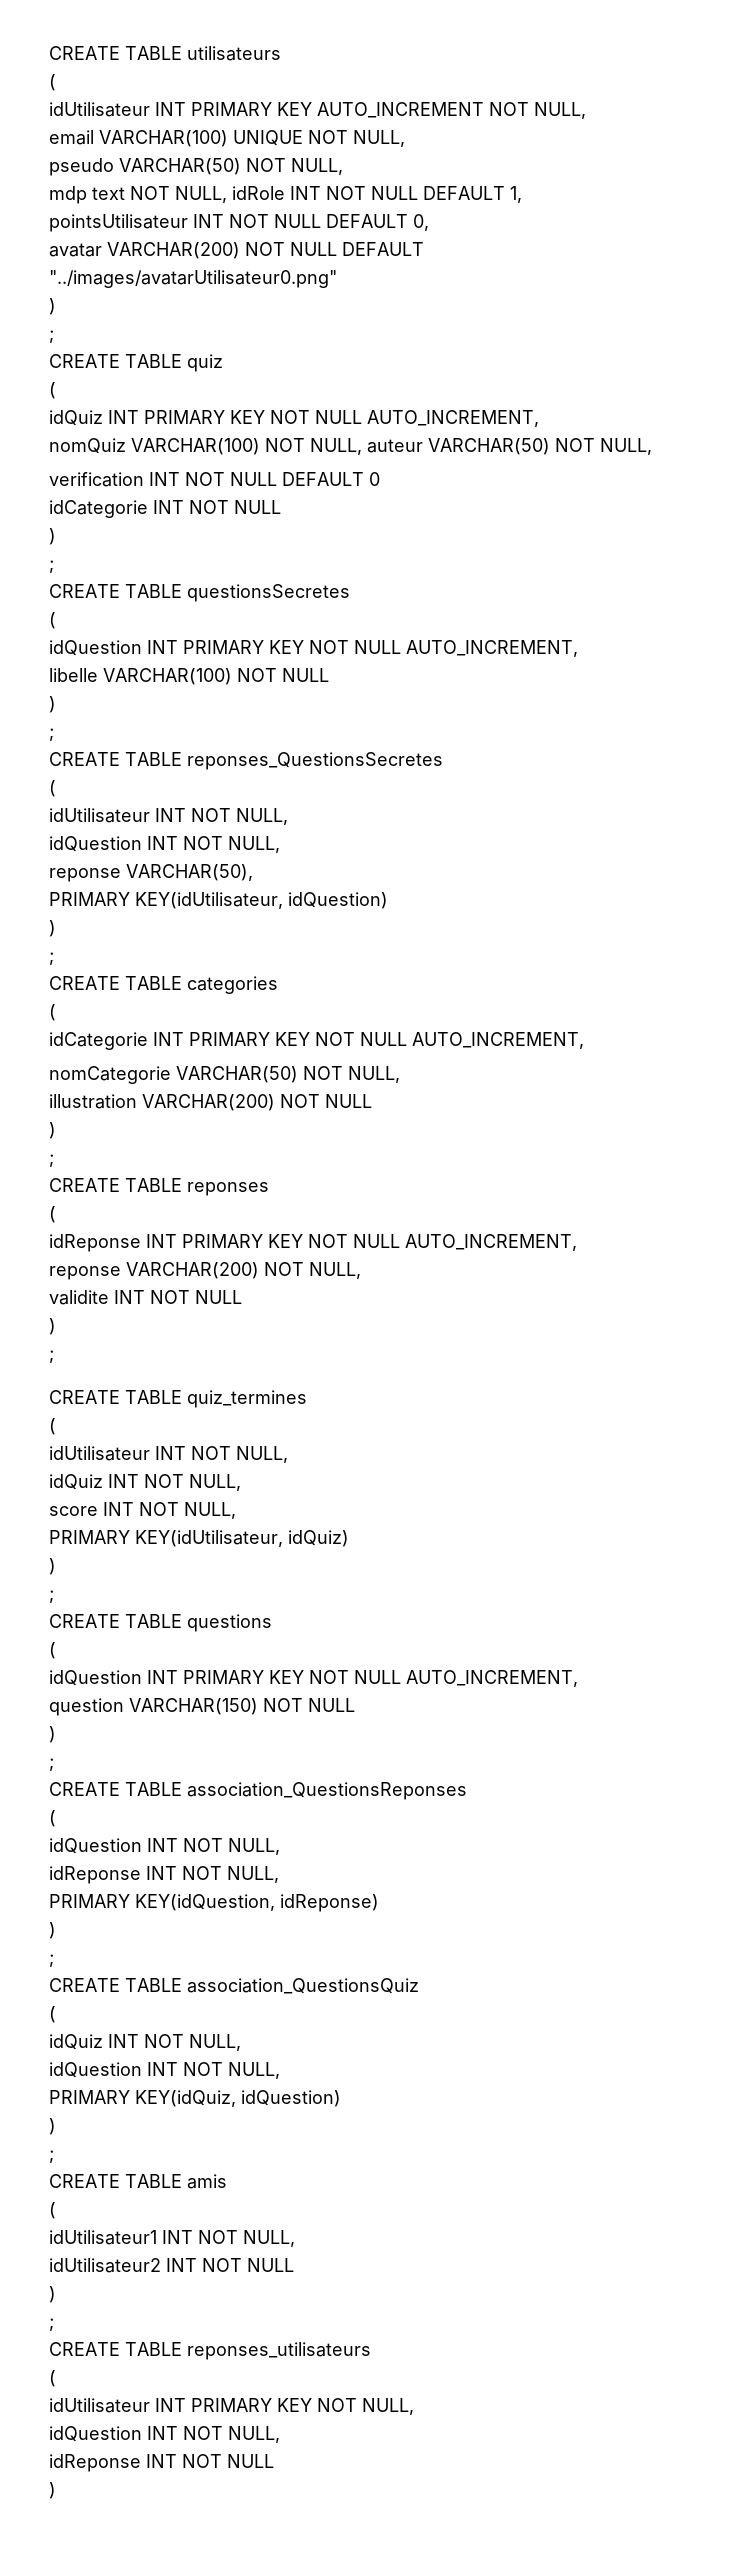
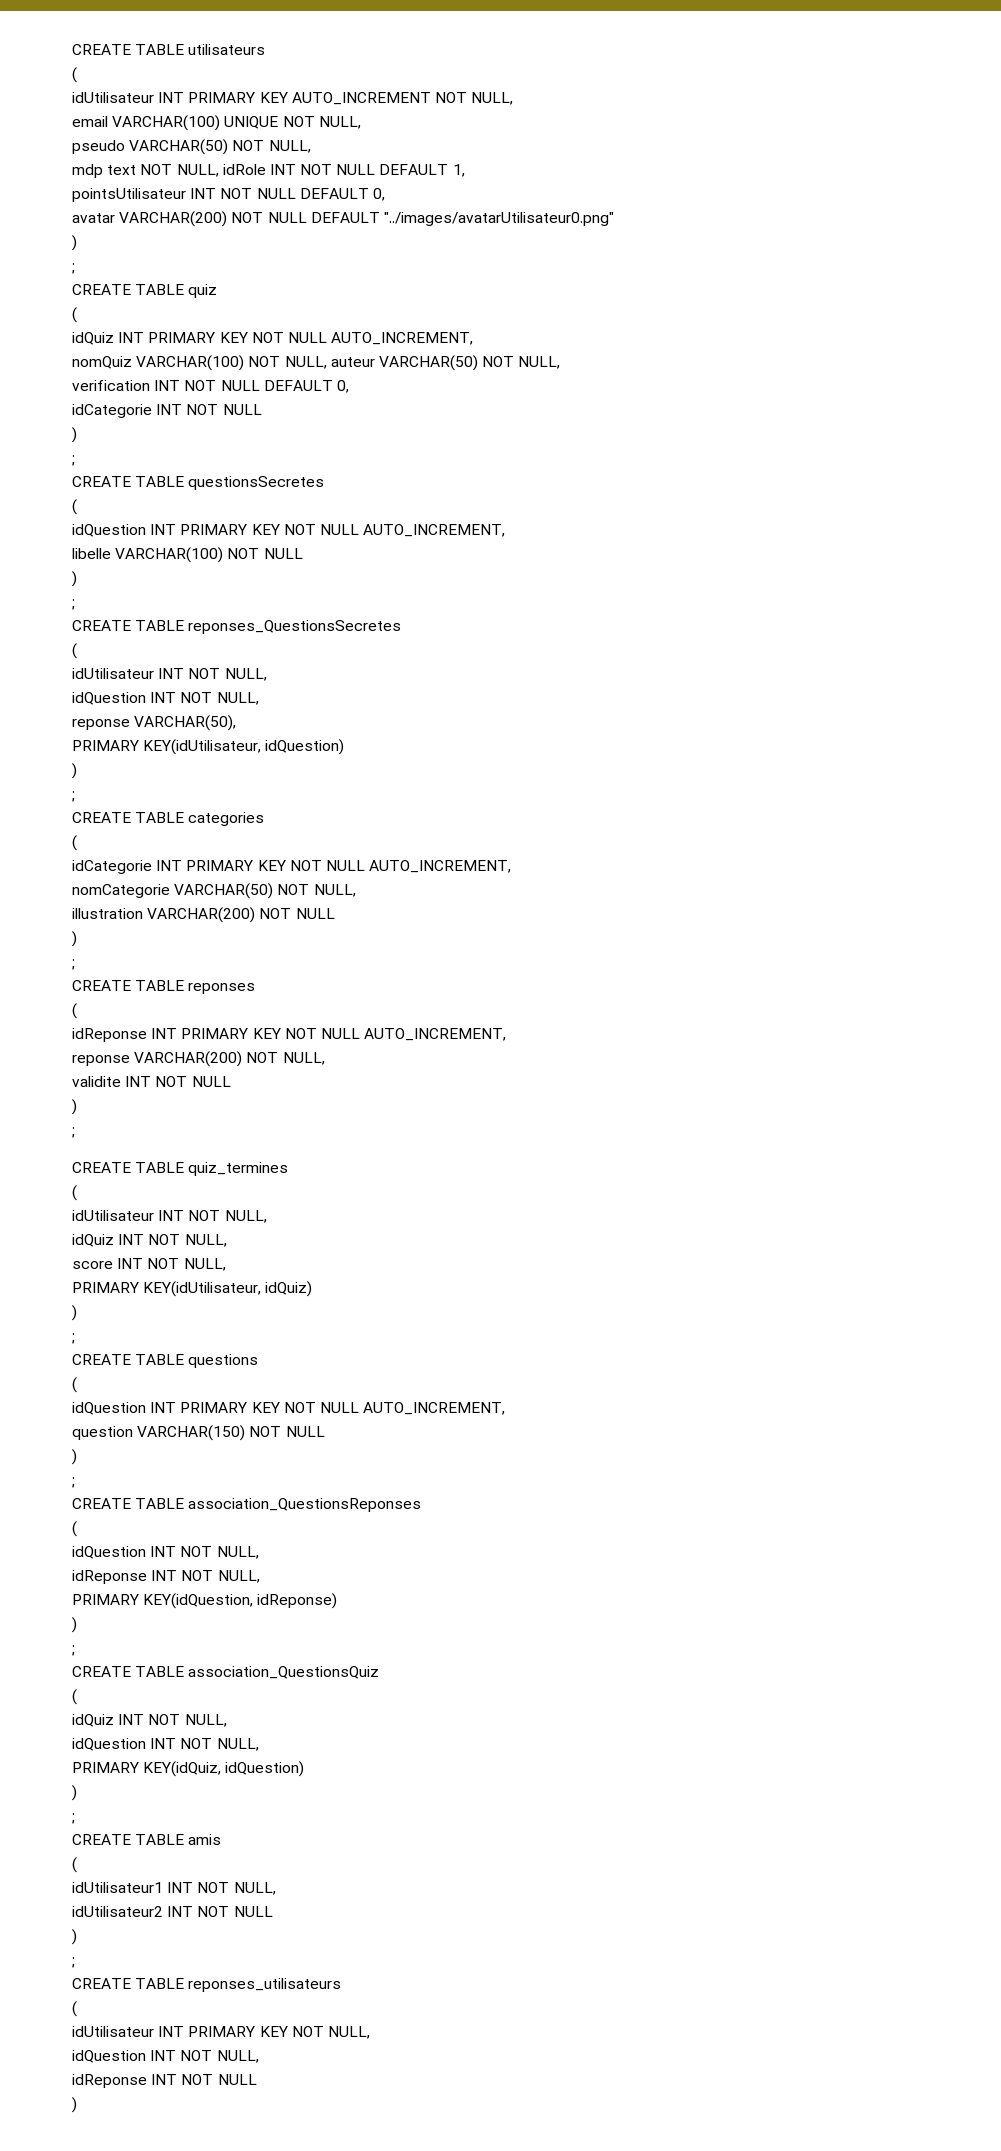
[369,472,380,486] 0 -> [336,380,349,393] 0,

